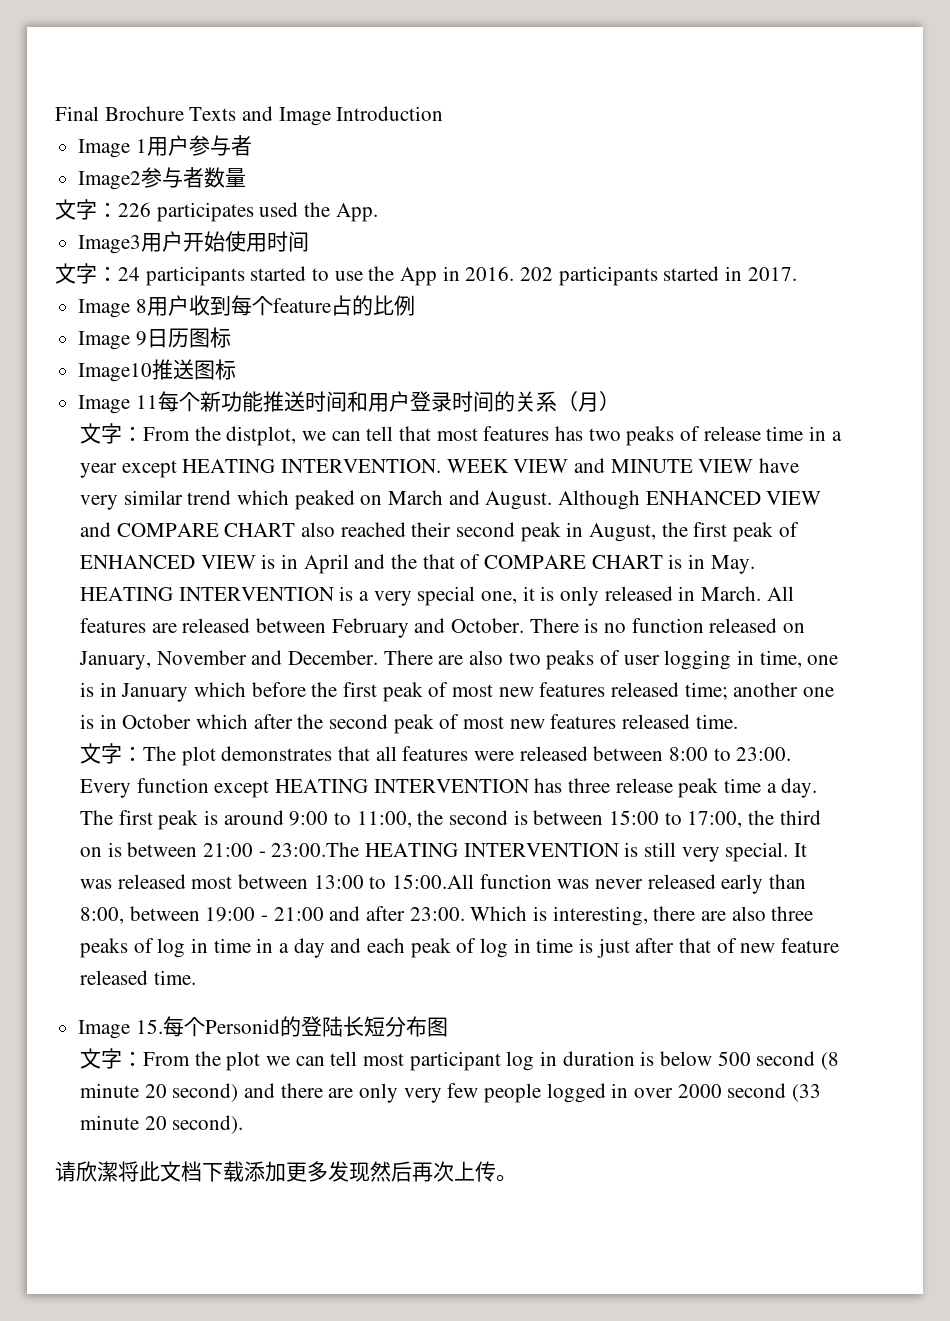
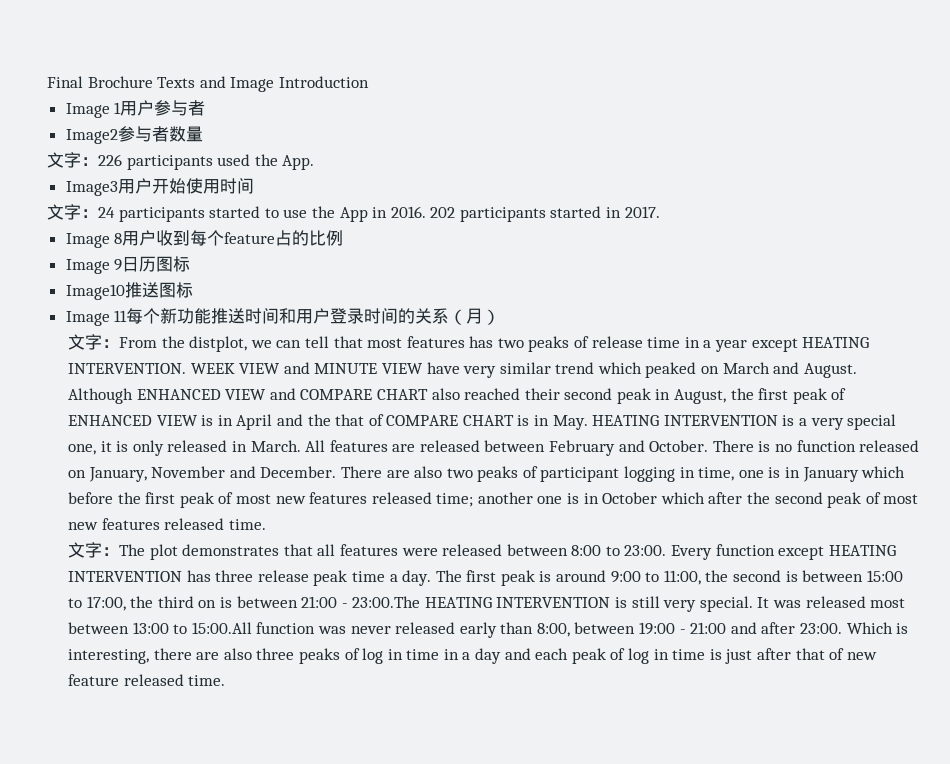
[156,202,254,222] participates -> [126,155,213,170] participants
[623,655,660,665] user -> [540,467,620,482] participant
[78,1016,448,1039] [79,1048,840,1071] [79,1083,822,1103] [79,1115,244,1134] [55,1161,517,1182] // Image 15.每个Personid的登陆长短分布图 // 文字：From the plot we can tell most participant log in duration is below 500 second (8 minute 20 second) and there are only very few people logged in over 2000 second (33 minute 20 second). // 请欣潔将此文档下载添加更多发现然后再次上传。 -> (226, 680) none

